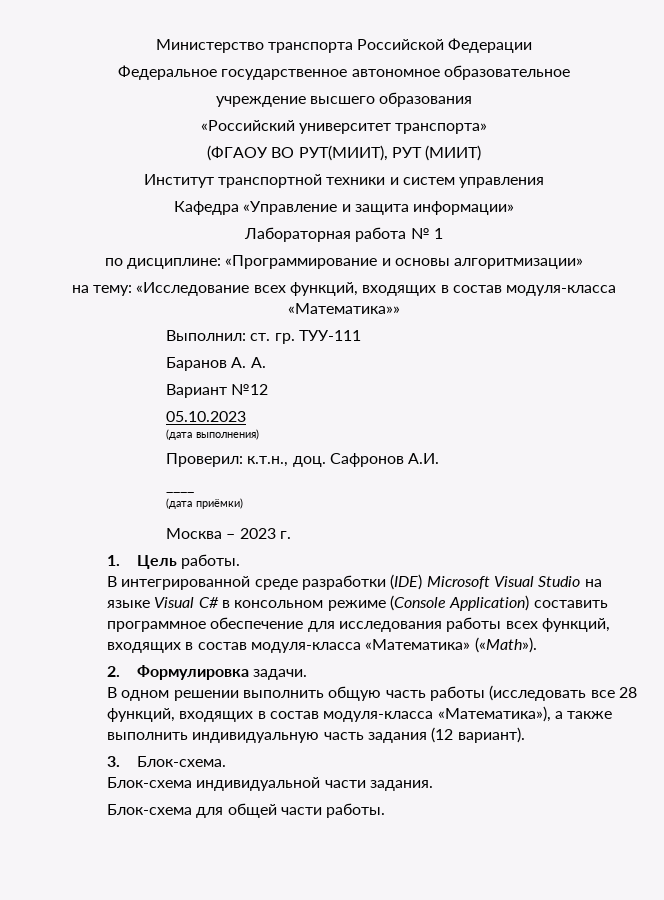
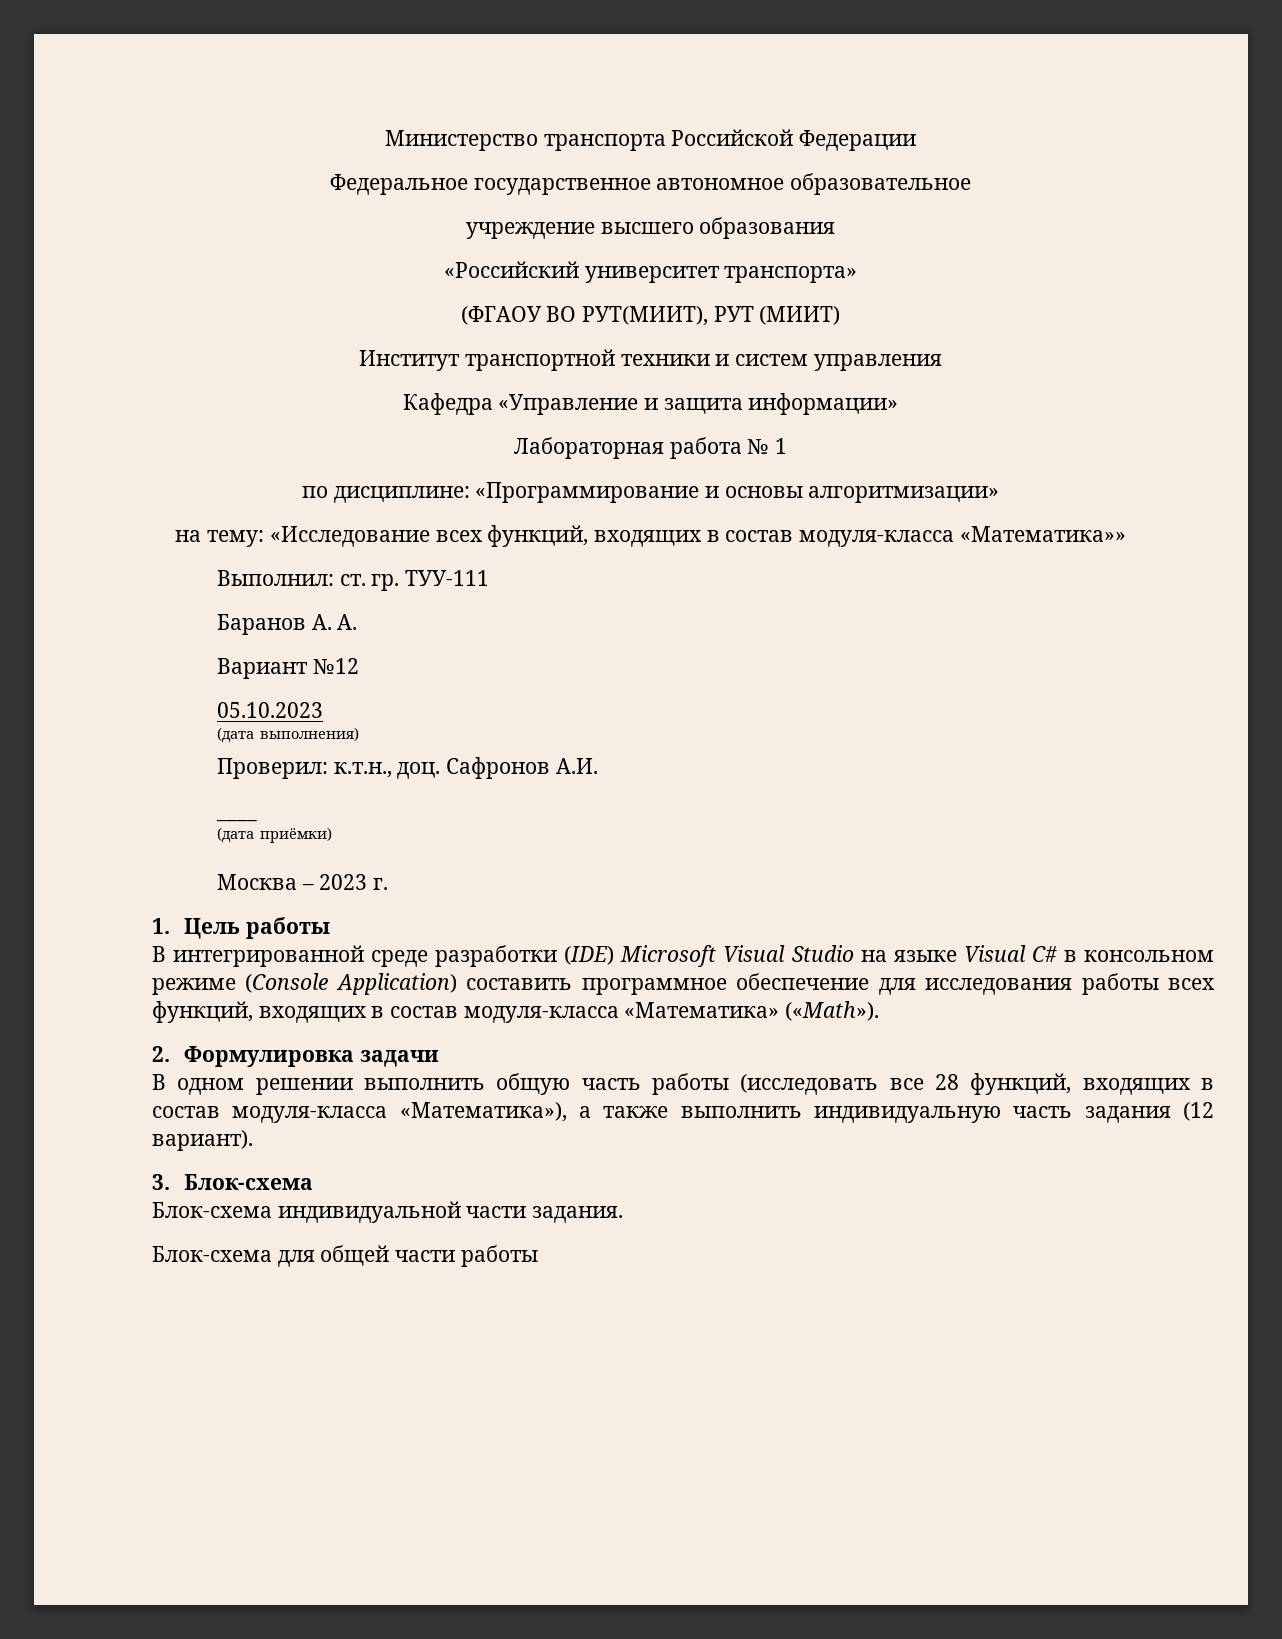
[180,554,240,569] работы. -> [246,917,331,939] работы
[252,669,307,680] задачи. -> [360,1050,440,1067] задачи
[136,756,226,767] Блок-схема. -> [184,1174,314,1190] Блок-схема
[326,803,386,818] работы. -> [460,1245,538,1267] работы

